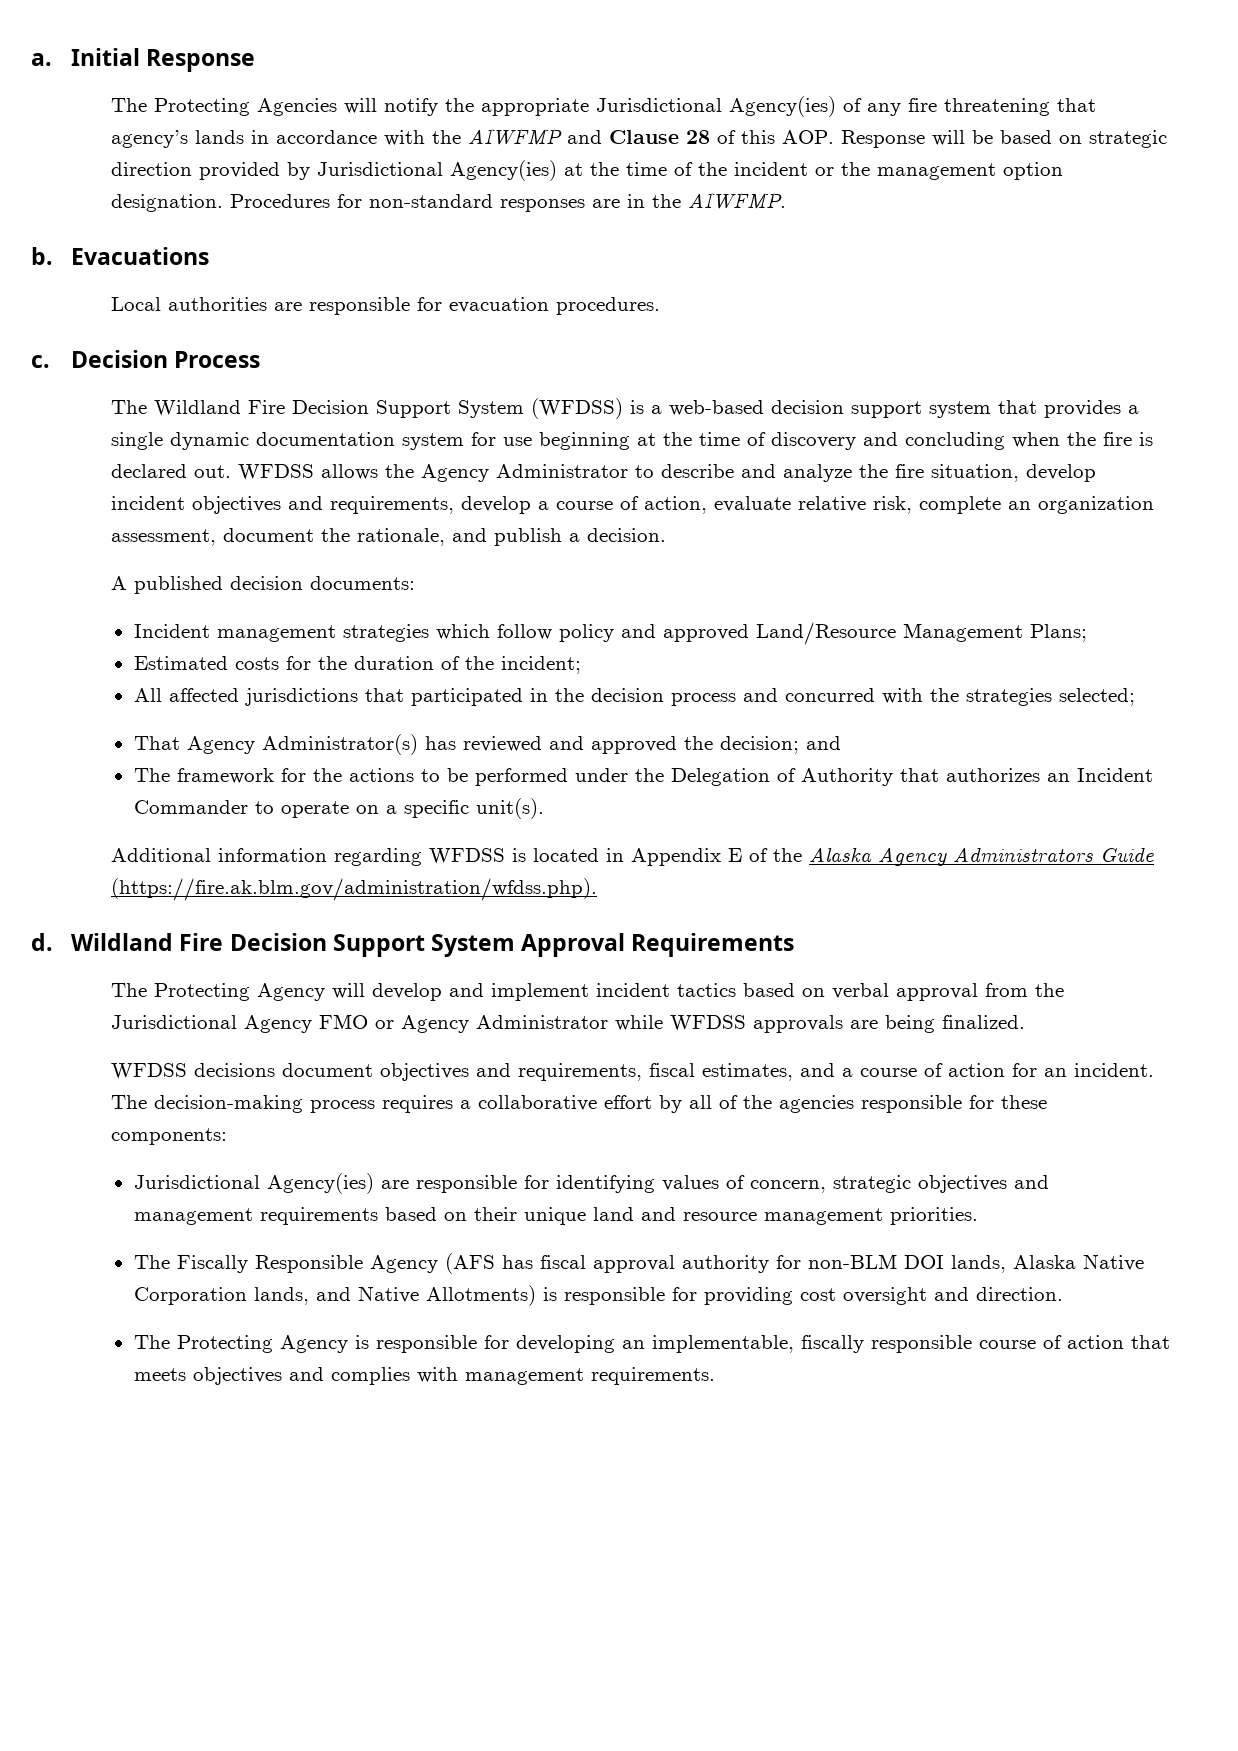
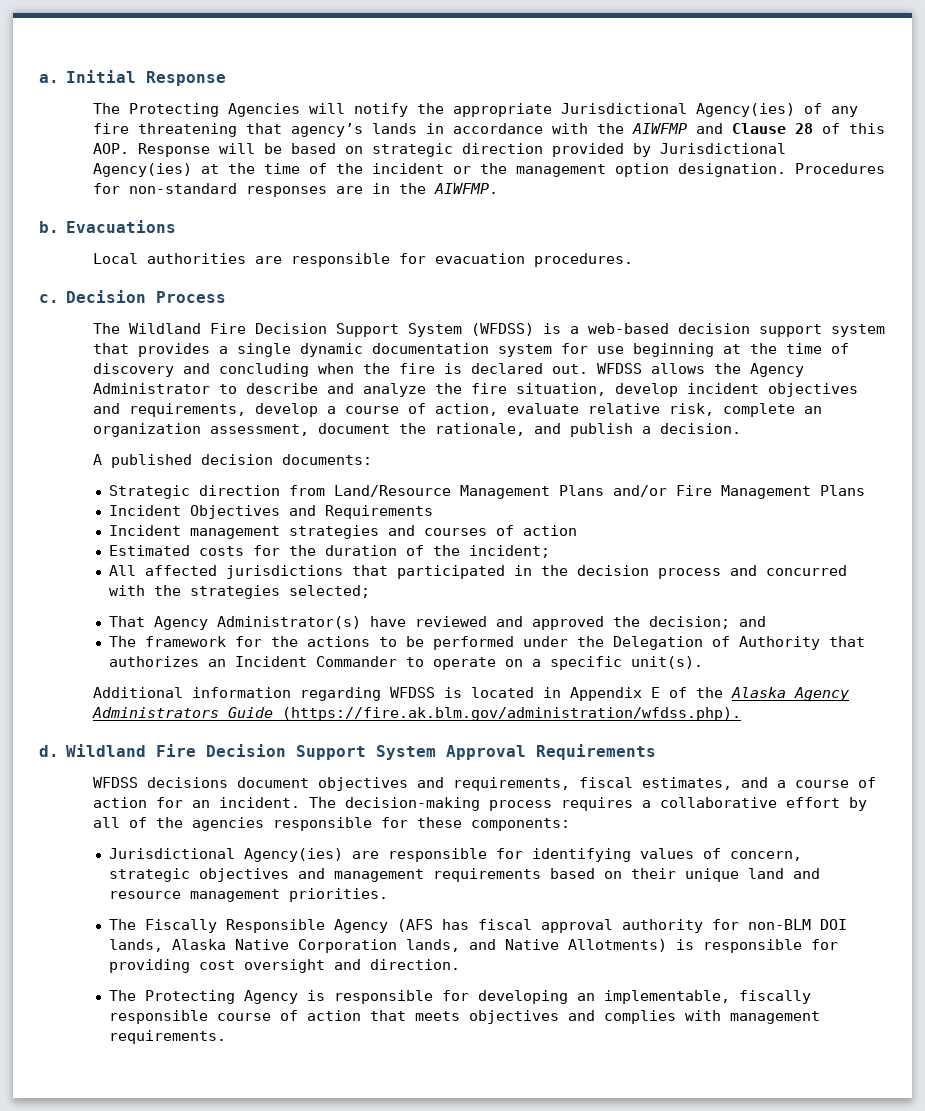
[133,622,1087,645] Incident management strategies which follow policy and approved Land/Resource Management Plans; -> [108,485,865,499] [108,505,433,519] [108,525,577,539] Strategic direction from Land/Resource Management Plans and/or Fire Management Plans // Incident Objectives and Requirements // Incident management strategies and courses of action
[424,736,456,750] has -> [369,616,406,627] have
[111,983,1065,1001] [111,1014,1026,1033] // The Protecting Agency will develop and implement incident tactics based on verbal approval from the Jurisdictional Agency FMO or Agency Administrator while WFDSS approvals are being finalized. -> (657, 752) none

